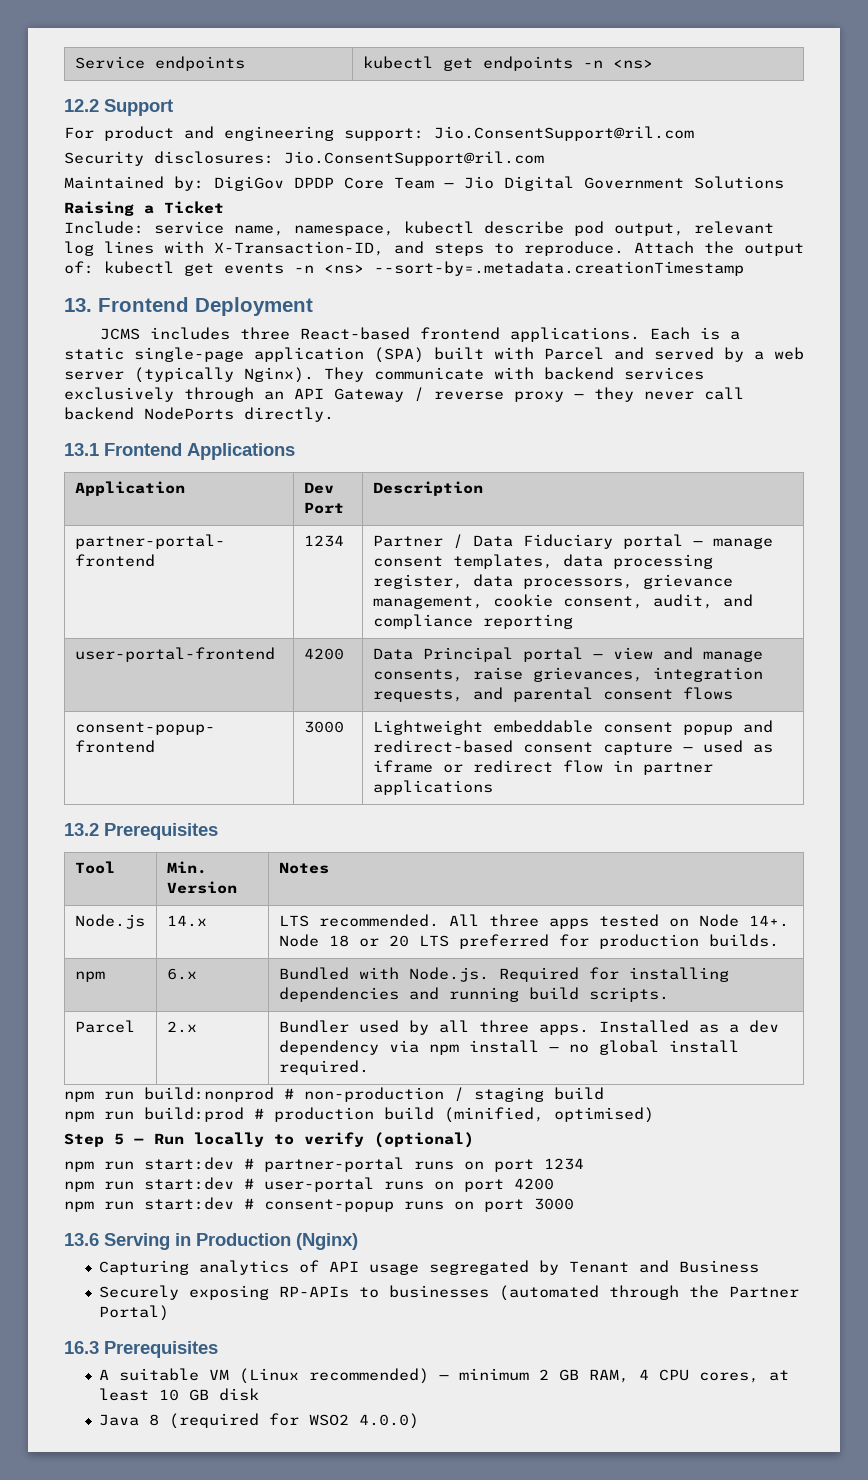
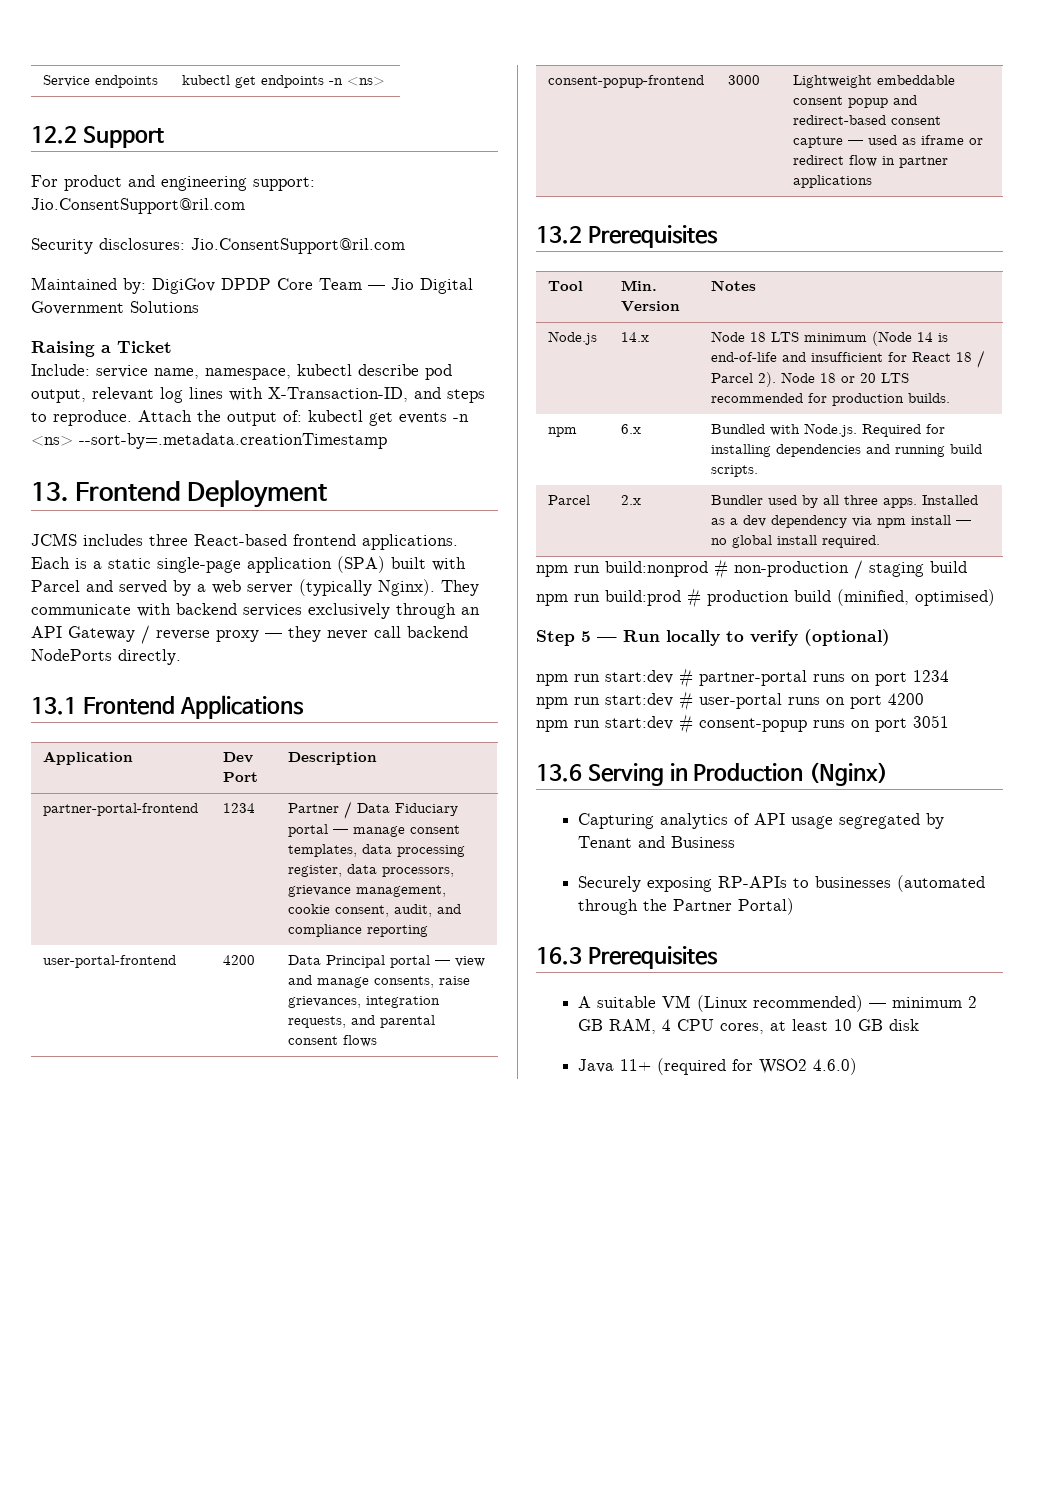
[278,914,789,929] LTS recommended. All three apps tested on Node 14+. -> [710,331,948,346] [710,350,985,368] [710,372,776,387] Node 18 LTS minimum (Node 14 is end-of-life and insufficient for React 18 / Parcel 2).
[458,934,549,949] preferred -> [710,393,803,403] recommended
[534,1198,574,1210] 3000 -> [913,715,949,728] 3051
[149,1414,160,1426] 8 -> [619,1059,651,1071] 11+
[359,1413,420,1429] 4.0.0) -> [812,1058,857,1075] 4.6.0)

